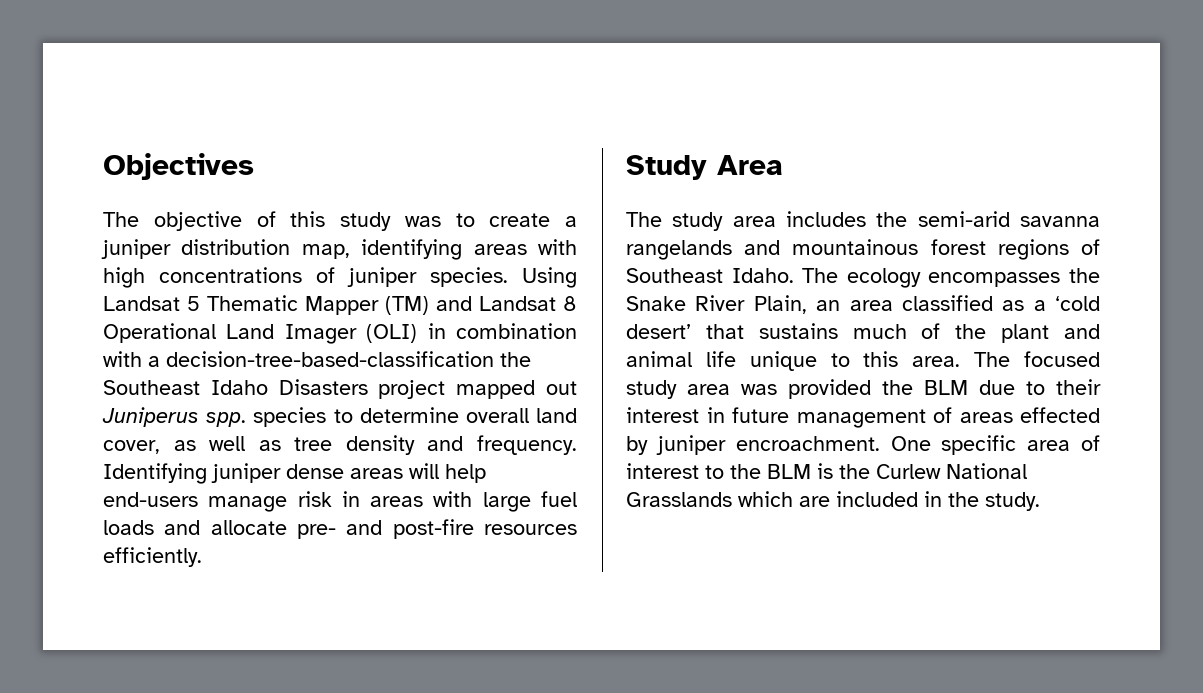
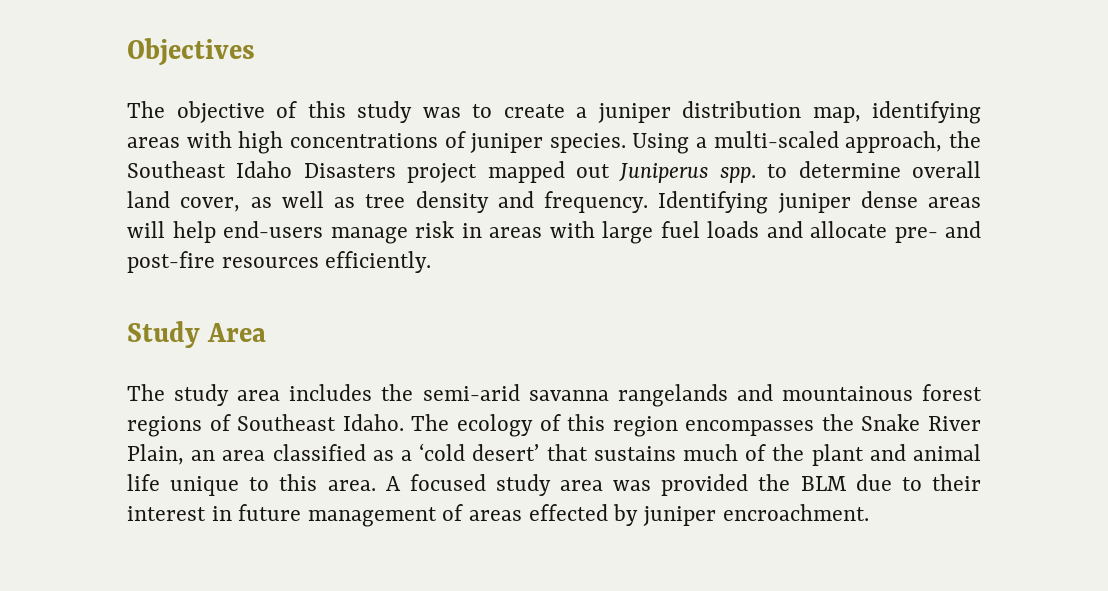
[103,295,577,315] [103,323,577,344] [103,351,494,367] Landsat 5 Thematic Mapper (TM) and Landsat 8 Operational Land Imager (OLI) in combination with a decision-tree-based-classification -> [696,131,943,153] a multi-scaled approach,
[253,407,327,427] species -> (756, 175) none
(921, 278) none -> [539,414,678,437] of this region
[974,352,1011,367] The -> [385,476,401,491] A
[890,435,1100,455] [626,463,1027,479] [626,491,1040,511] One specific area of interest to the BLM is the Curlew National Grasslands which are included in the study. -> (869, 512) none

